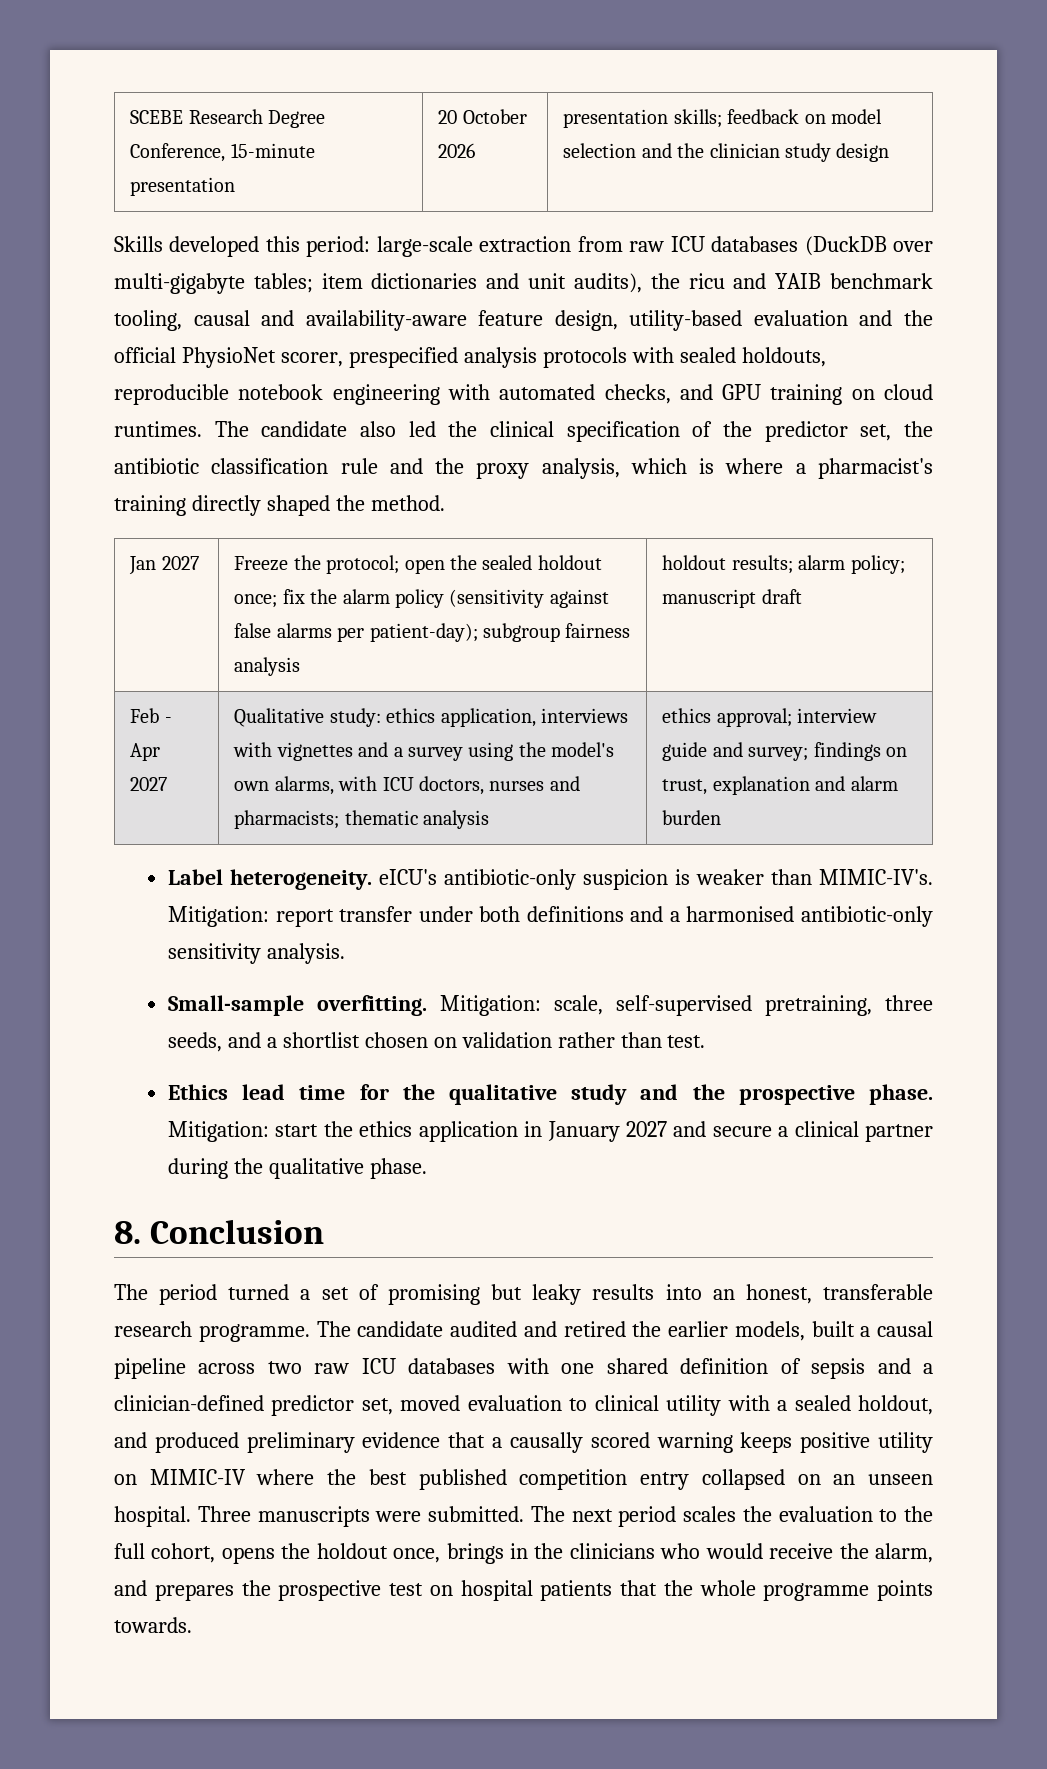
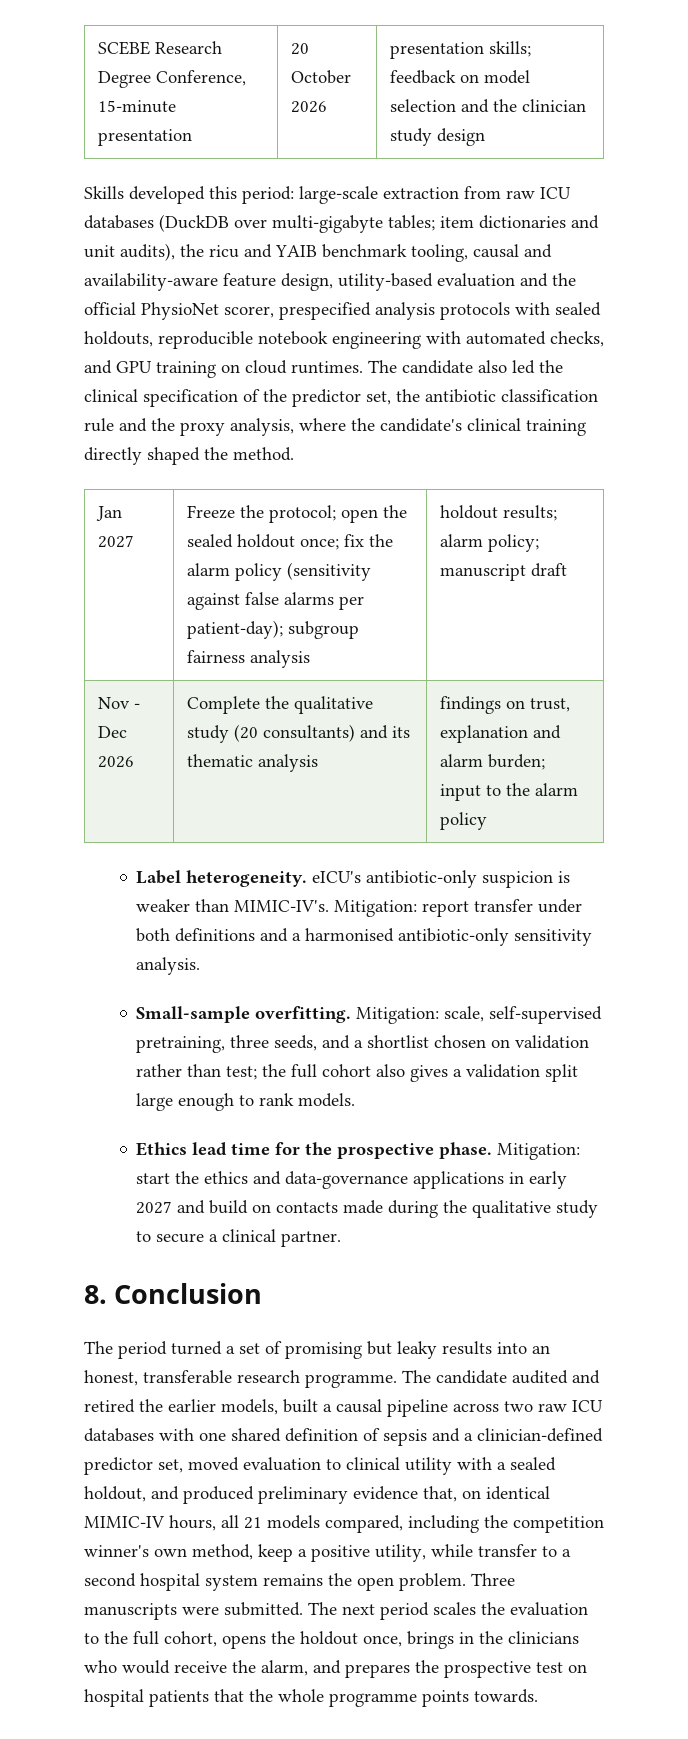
[630,458,933,479] which is where a pharmacist's -> [299,418,521,432] where the candidate's clinical
[130,708,172,723] [130,743,161,761] [130,777,168,791] [234,708,628,727] [233,742,615,761] [234,776,580,795] [234,810,490,829] [662,708,878,727] [662,742,809,761] Feb - Apr 2027 | Qualitative study: ethics application, interviews with vignettes and a survey using the model's own alarms, with ICU doctors, nurses and pharmacists; thematic analysis | ethics approval; interview guide and survey; -> [97,697,140,709] [97,726,127,738] [97,756,134,768] [186,696,373,714] [186,724,410,743] [186,754,318,772] Nov - Dec 2026 | Complete the qualitative study (20 consultants) and its thematic analysis |
[662,810,722,825] burden -> [487,754,545,770] [439,783,578,801] [439,812,487,830] burden; input to the alarm policy
[667,1035,706,1048] test. -> [226,1064,579,1082] [136,1093,356,1111] test; the full cohort also gives a validation split large enough to rank models.
[448,1084,725,1105] qualitative study and the -> (333, 1148) none
[418,1121,933,1142] [167,1158,427,1179] application in January 2027 and secure a clinical partner during the qualitative phase. -> [253,1171,568,1189] [136,1200,599,1218] [136,1229,342,1247] and data-governance applications in early 2027 and build on contacts made during the qualitative study to secure a clinical partner.
[448,1432,934,1453] [114,1469,934,1490] [114,1506,191,1527] that a causally scored warning keeps positive utility on MIMIC-IV where the best published competition entry collapsed on an unseen hospital. -> [423,1486,550,1502] [84,1515,604,1533] [84,1544,571,1562] [84,1573,466,1591] that, on identical MIMIC-IV hours, all 21 models compared, including the competition winner's own method, keep a positive utility, while transfer to a second hospital system remains the open problem.

